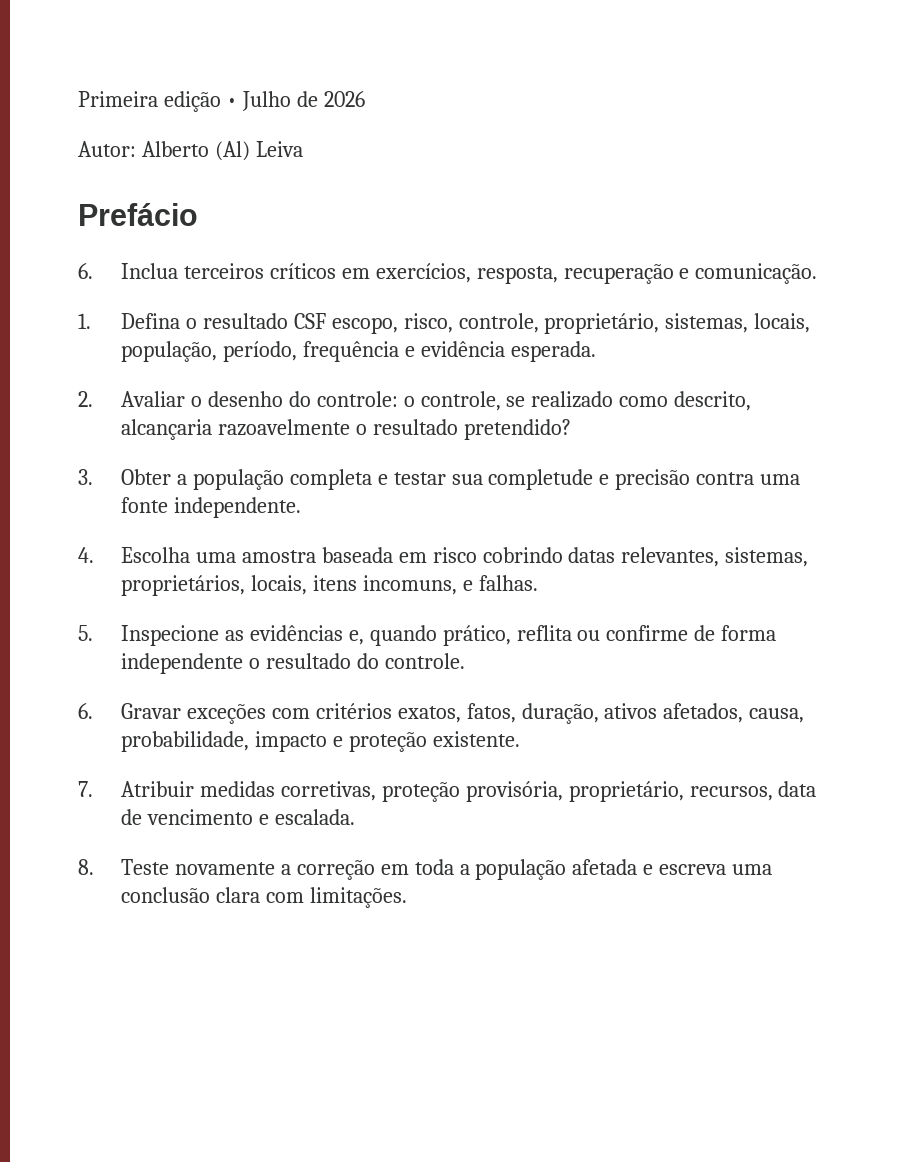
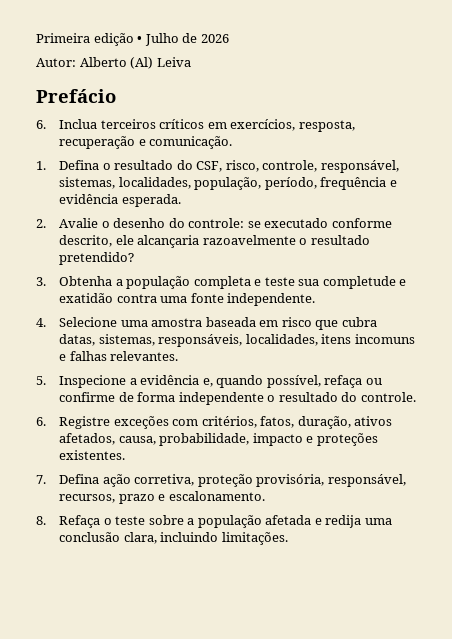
[293,313,811,334] CSF escopo, risco, controle, proprietário, sistemas, locais, -> [176,160,399,173] [59,177,191,189] do CSF, risco, controle, responsável, sistemas, localidades,
[120,391,185,407] Avaliar -> [59,218,99,228] Avalie
[403,391,752,411] o controle, se realizado como descrito, -> [247,218,392,228] [59,235,134,247] se executado conforme descrito, ele
[120,469,171,485] Obter -> [59,276,113,286] Obtenha
[393,472,446,485] testar -> [264,277,295,286] teste
[615,469,691,490] precisão -> [59,293,114,303] exatidão
[120,547,190,563] Escolha -> [59,317,118,327] Selecione
[482,547,809,567] [120,575,538,596] [78,625,572,646] cobrindo datas relevantes, sistemas, proprietários, locais, itens incomuns, e falhas. // 5. Inspecione as evidências e, quando prático, reflita -> [315,317,377,330] [59,334,415,347] [59,351,179,361] [36,375,363,388] que cubra datas, sistemas, responsáveis, localidades, itens incomuns e falhas relevantes. // 5. Inspecione a evidência e, quando possível, refaça
[120,703,181,719] Gravar -> [59,416,111,429] Registre
[315,703,461,723] critérios exatos, -> [201,416,257,428] critérios,
[348,731,520,752] proteção existente. -> [316,433,378,446] [59,450,126,460] proteções existentes.
[120,781,817,802] [120,809,355,825] [78,859,454,880] Atribuir medidas corretivas, proteção provisória, proprietário, recursos, data de vencimento e escalada. // 8. Teste novamente a correção em toda -> [59,474,406,487] [59,491,265,504] [36,515,184,528] Defina ação corretiva, proteção provisória, responsável, recursos, prazo e escalonamento. // 8. Refaça o teste sobre
[659,864,727,875] escreva -> [325,515,362,528] redija
[215,887,304,903] clara com -> [123,532,219,544] clara, incluindo

